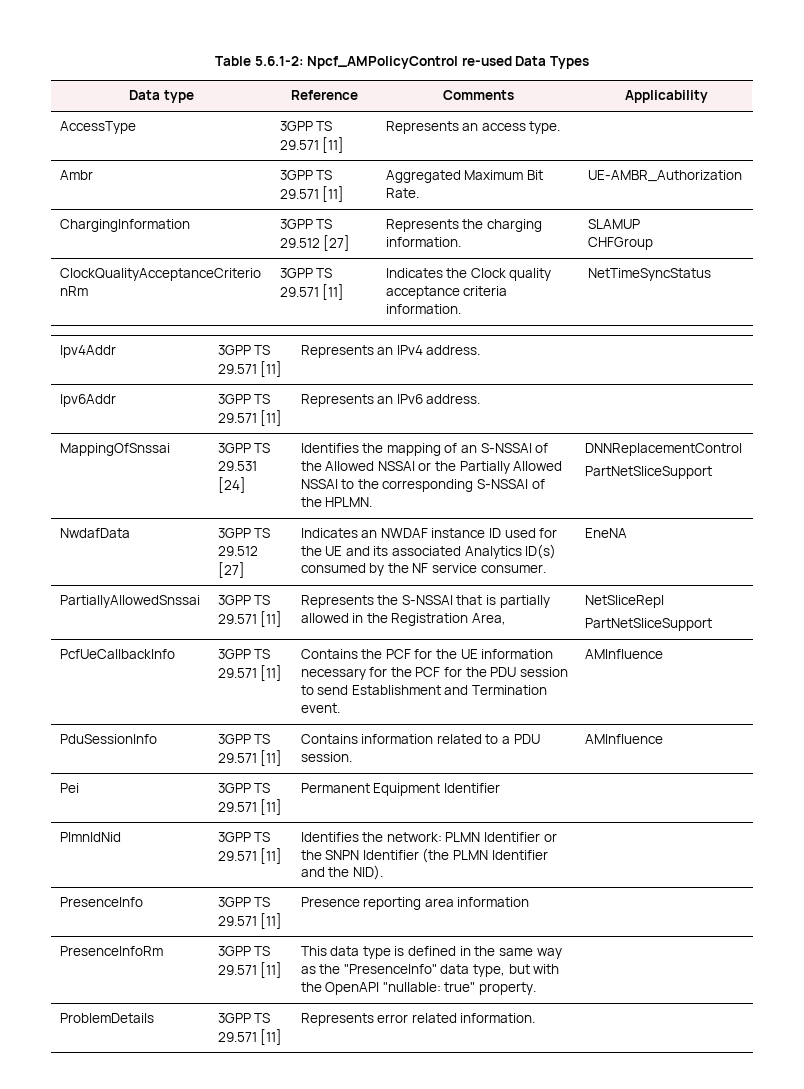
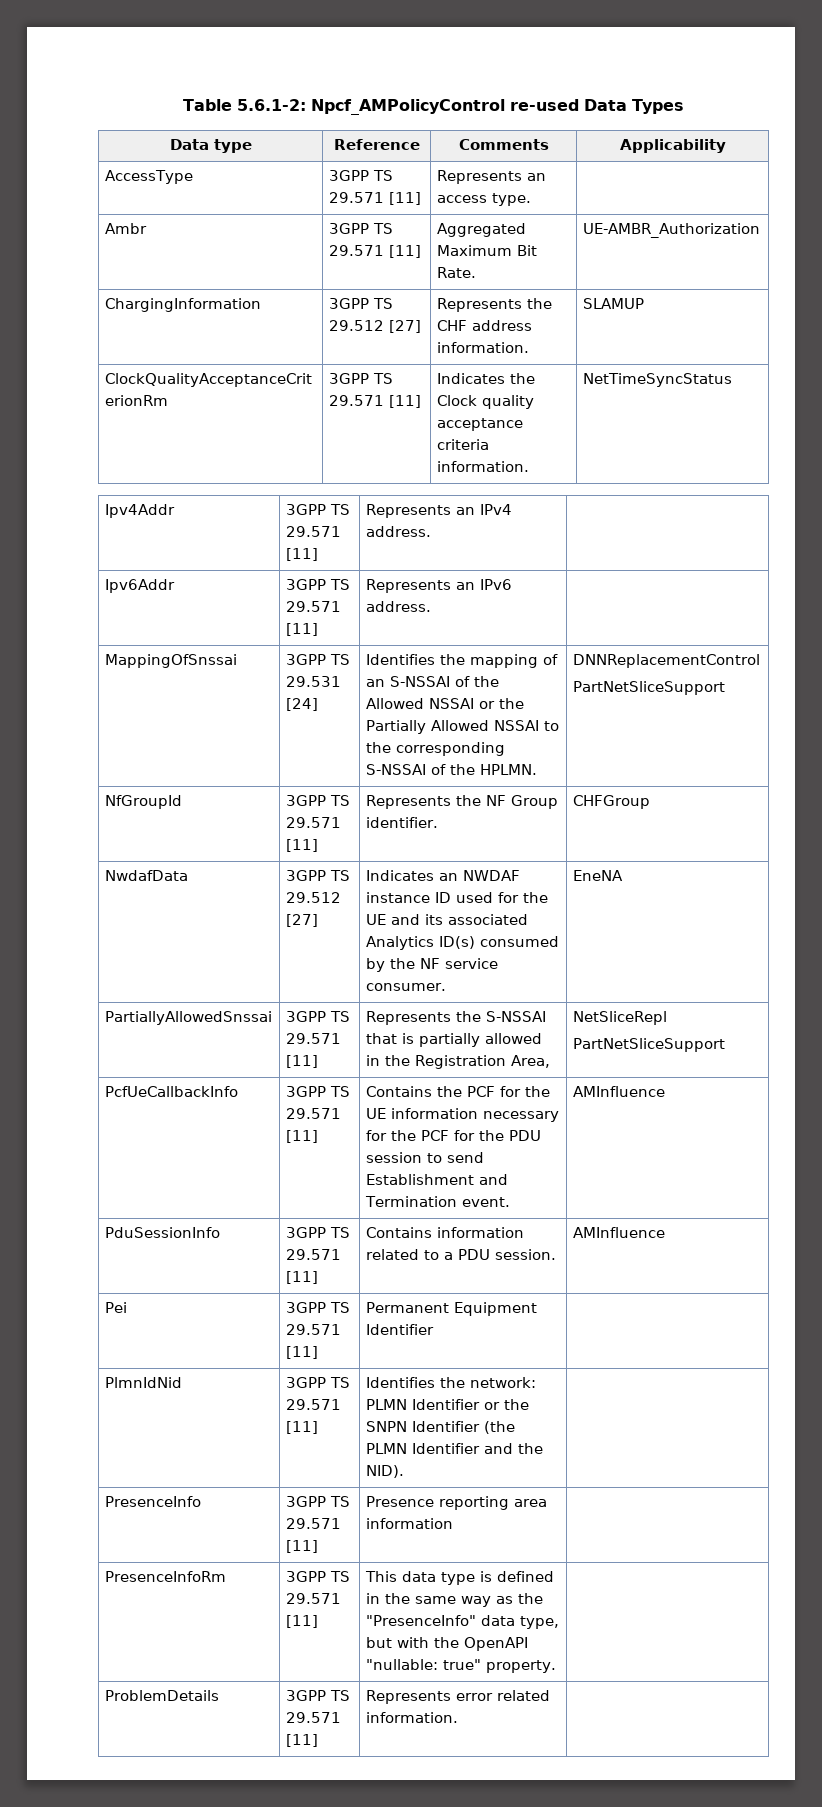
[486,219,542,232] charging -> [436,320,532,331] CHF address
[587,237,653,250] // CHFGroup -> (644, 303) none
(712, 472) none -> [104,795,182,809] [285,795,350,806] [285,817,341,828] [285,839,318,852] [365,795,558,809] [365,817,438,828] [572,795,650,809] // NfGroupId | 3GPP TS 29.571 [11] | Represents the NF Group identifier. | CHFGroup

